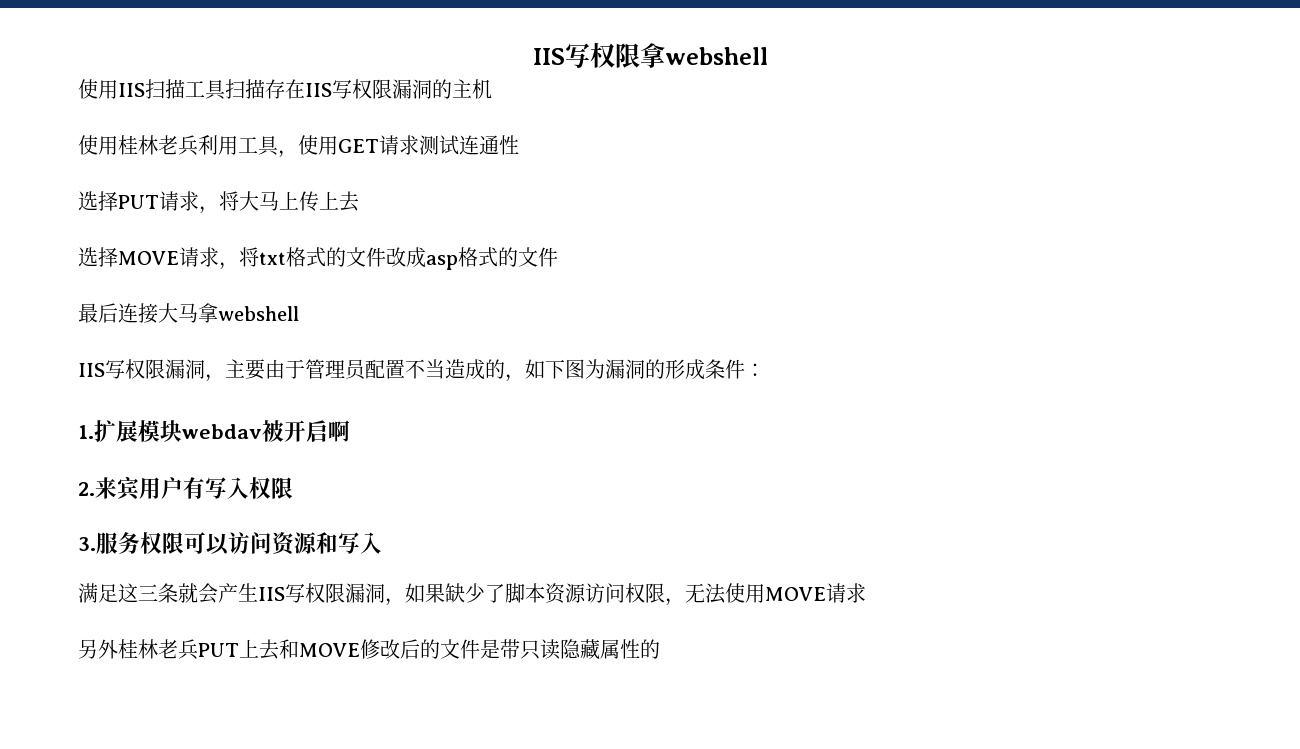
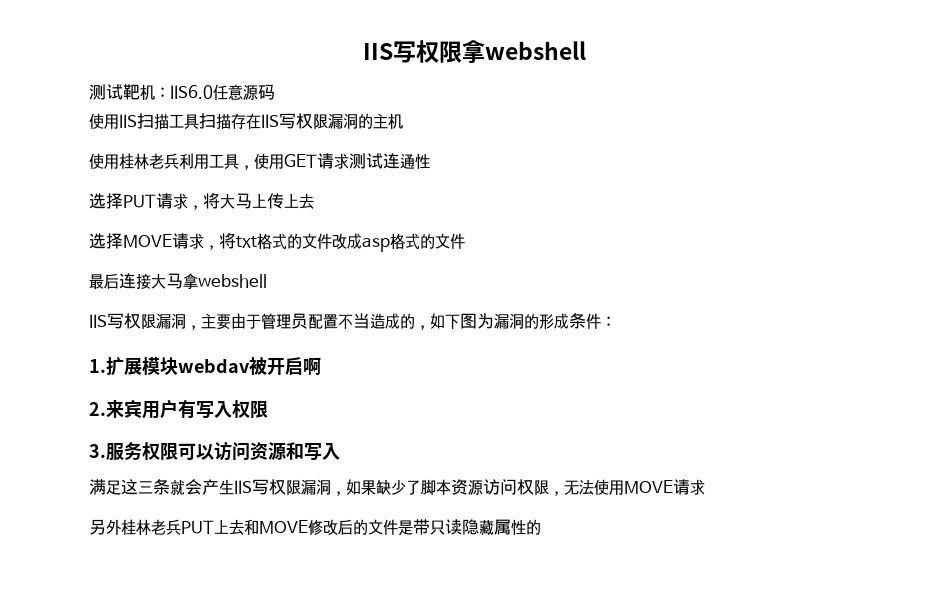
(768, 56) none -> [89,84,275,101] // 测试靶机：IIS6.0任意源码

